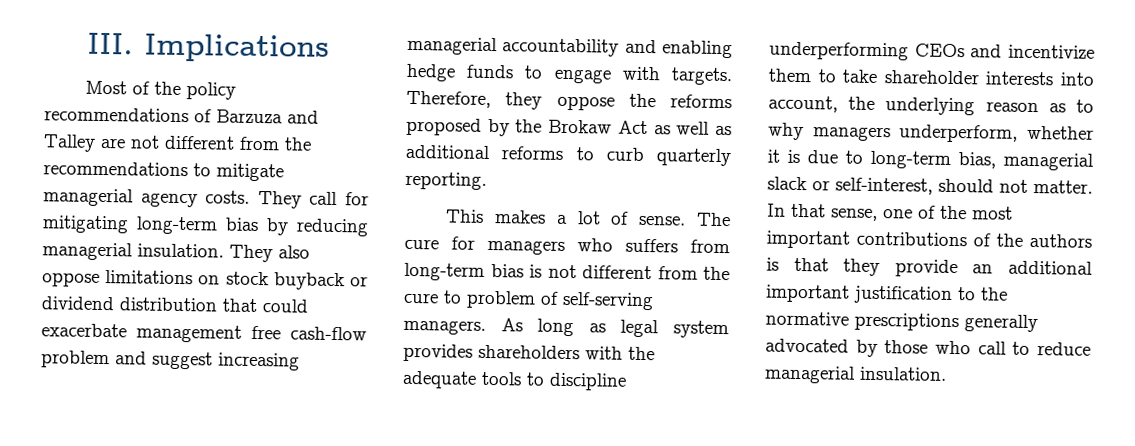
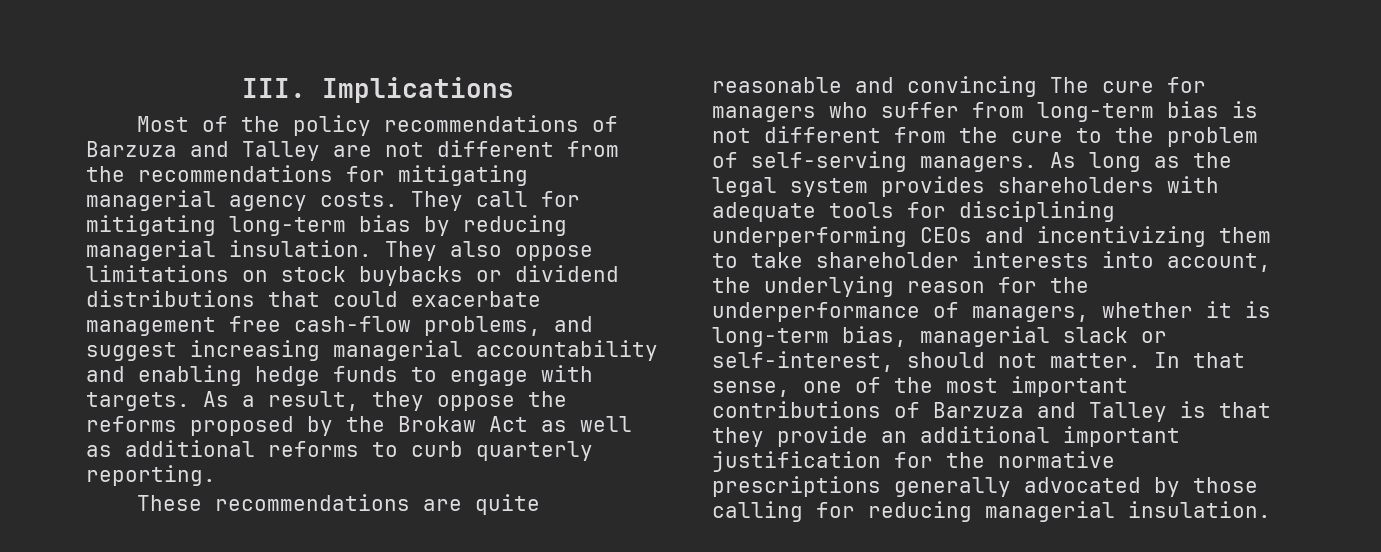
[193,163,284,182] to mitigate -> [346,165,528,186] for mitigating
[273,272,345,291] buyback -> [359,266,463,286] buybacks
[119,297,217,312] distribution -> [86,290,255,307] distributions
[41,350,110,369] problem -> [424,316,541,336] problems,
[406,90,491,108] Therefore, -> [203,391,359,411] As a result,
[445,209,687,226] This makes a lot of sense. -> [137,494,541,515] [712,76,1037,97] These recommendations are quite reasonable and convincing
[625,238,678,253] suffers -> [881,102,959,118] suffer
(462, 297) none -> [1115,127,1154,143] the
(606, 328) none -> [1193,152,1232,168] the
[628,346,655,361] the -> (1219, 184) none
[526,372,627,391] to discipline -> [907,201,1115,222] for disciplining
[1008,44,1095,59] incentivize -> [1037,226,1206,247] incentivizing
[1048,99,1094,113] [768,122,1019,143] as to why managers underperform, -> [998,277,1089,293] [712,302,1089,322] for the underperformance of managers,
[807,150,863,164] due to -> (1271, 309) none
[996,233,1092,248] the authors -> [933,402,1167,422] Barzuza and Talley
[958,287,976,301] to -> [894,452,933,468] for
[935,340,1091,356] who call to reduce -> [712,501,972,522] calling for reducing

